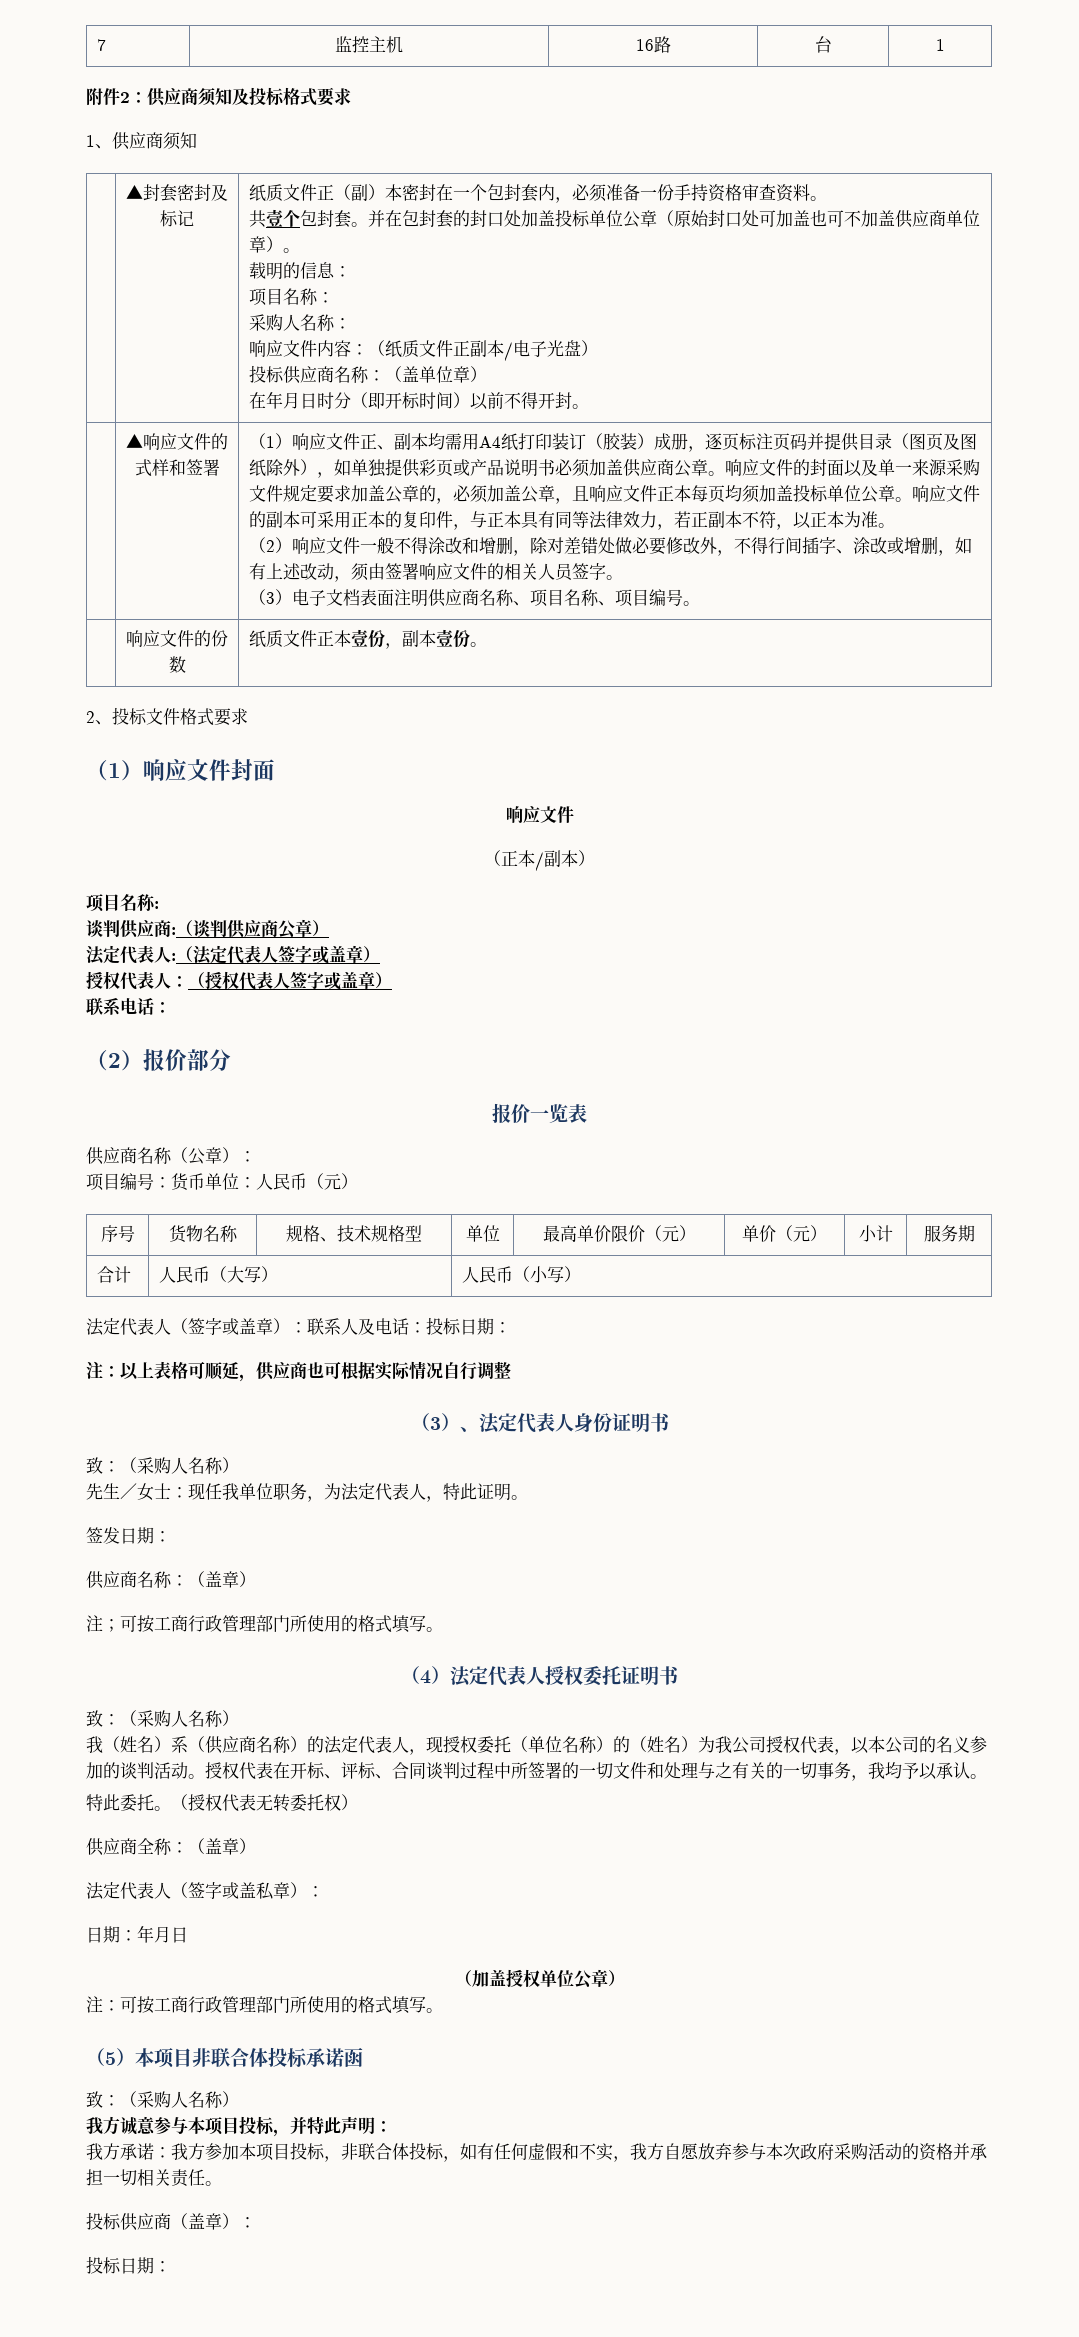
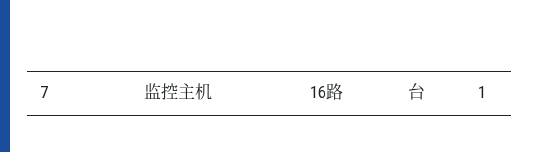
[86,87,351,107] [86,132,197,150] [126,184,228,202] [160,210,194,227] [248,184,827,203] [248,209,980,228] [248,236,300,253] [248,262,351,280] [248,288,334,306] [248,314,351,331] [248,340,598,361] [248,365,487,384] [248,391,589,410] [126,433,228,450] [134,459,220,477] [248,433,977,452] [248,459,980,478] [248,484,980,504] [248,511,895,530] [248,536,972,556] [248,563,623,582] [248,589,700,607] [126,630,228,647] [168,656,186,673] [248,629,487,649] [86,707,248,726] [86,759,275,781] [505,806,574,824] [484,850,595,871] [86,894,159,912] [86,919,329,939] [86,945,380,965] [86,971,392,990] [86,997,171,1016] [86,1049,231,1071] [492,1103,587,1123] [86,1147,256,1165] [86,1173,358,1191] [100,1225,135,1242] [168,1225,238,1243] [286,1225,422,1242] [465,1225,500,1242] [542,1225,696,1242] [742,1225,827,1242] [858,1225,893,1242] [923,1225,975,1242] [96,1266,131,1283] [158,1266,278,1283] [461,1266,581,1283] [86,1317,511,1336] [86,1361,511,1382] [410,1413,670,1434] [86,1457,239,1474] [86,1483,528,1502] [86,1527,171,1544] [86,1571,256,1589] [86,1615,443,1633] [401,1666,679,1687] [86,1710,239,1727] [86,1736,987,1755] [86,1762,987,1781] [86,1794,358,1812] [86,1838,256,1856] [86,1882,324,1900] [86,1925,188,1943] [454,1969,625,1989] [86,1996,443,2014] [86,2047,363,2068] [86,2091,239,2108] [86,2116,392,2137] [86,2142,987,2162] [86,2169,222,2187] [86,2212,256,2231] [86,2256,171,2274] // 附件2：供应商须知及投标格式要求 // 1、供应商须知 // | ▲封套密封及标记 | 纸质文件正（副）本密封在一个包封套内，必须准备一份手持资格审查资料。 // 共壹个包封套。并在包封套的封口处加盖投标单位公章（原始封口处可加盖也可不加盖供应商单位章）。 // 载明的信息： // 项目名称： // 采购人名称： // 响应文件内容：（纸质文件正副本/电子光盘） // 投标供应商名称：（盖单位章） // 在年月日时分（即开标时间）以前不得开封。 // | ▲响应文件的式样和签署 | （1）响应文件正、副本均需用A4纸打印装订（胶装）成册，逐页标注页码并提供目录（图页及图纸除外），如单独提供彩页或产品说明书必须加盖供应商公章。响应文件的封面以及单一来源采购文件规定要求加盖公章的，必须加盖公章，且响应文件正本每页均须加盖投标单位公章。响应文件的副本可采用正本的复印件，与正本具有同等法律效力，若正副本不符，以正本为准。 // （2）响应文件一般不得涂改和增删，除对差错处做必要修改外，不得行间插字、涂改或增删，如有上述改动，须由签署响应文件的相关人员签字。 // （3）电子文档表面注明供应商名称、项目名称、项目编号。 // | 响应文件的份数 | 纸质文件正本壹份，副本壹份。 // 2、投标文件格式要求 // （1）响应文件封面 // 响应文件 // （正本/副本） // 项目名称: // 谈判供应商:（谈判供应商公章） // 法定代表人:（法定代表人签字或盖章） // 授权代表人：（授权代表人签字或盖章） // 联系电话： // （2）报价部分 // 报价一览表 // 供应商名称（公章）： // 项目编号：货币单位：人民币（元） // 序号 | 货物名称 | 规格、技术规格型 | 单位 | 最高单价限价（元） | 单价（元） | 小计 | 服务期 // 合计 | 人民币（大写） | 人民币（小写） // 法定代表人（签字或盖章）：联系人及电话：投标日期： // 注：以上表格可顺延，供应商也可根据实际情况自行调整 // （3）、法定代表人身份证明书 // 致：（采购人名称） // 先生／女士：现任我单位职务，为法定代表人，特此证明。 // 签发日期： // 供应商名称：（盖章） // 注；可按工商行政管理部门所使用的格式填写。 // （4）法定代表人授权委托证明书 // 致：（采购人名称） // 我（姓名）系（供应商名称）的法定代表人，现授权委托（单位名称）的（姓名）为我公司授权代表，以本公司的名义参加的谈判活动。授权代表在开标、评标、合同谈判过程中所签署的一切文件和处理与之有关的一切事务，我均予以承认。 // 特此委托。（授权代表无转委托权） // 供应商全称：（盖章） // 法定代表人（签字或盖私章）： // 日期：年月日 // （加盖授权单位公章） // 注：可按工商行政管理部门所使用的格式填写。 // （5）本项目非联合体投标承诺函 // 致：（采购人名称） // 我方诚意参与本项目投标，并特此声明： // 我方承诺：我方参加本项目投标，非联合体投标，如有任何虚假和不实，我方自愿放弃参与本次政府采购活动的资格并承担一切相关责任。 // 投标供应商（盖章）： // 投标日期： -> (486, 92) none

